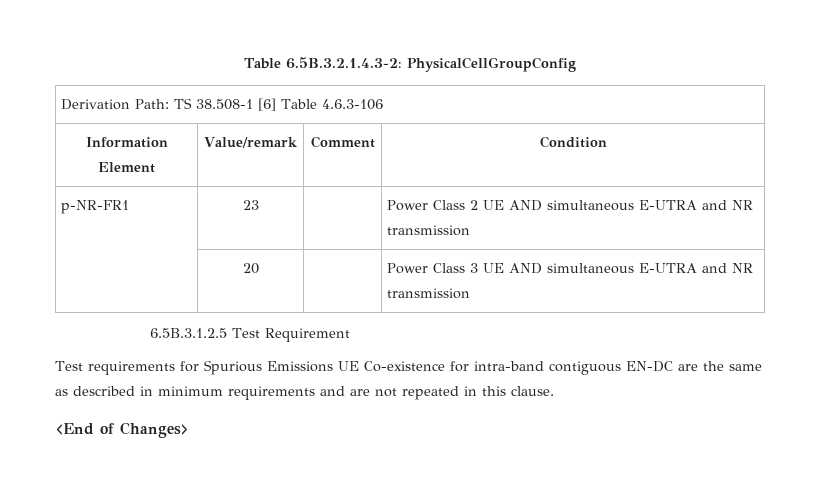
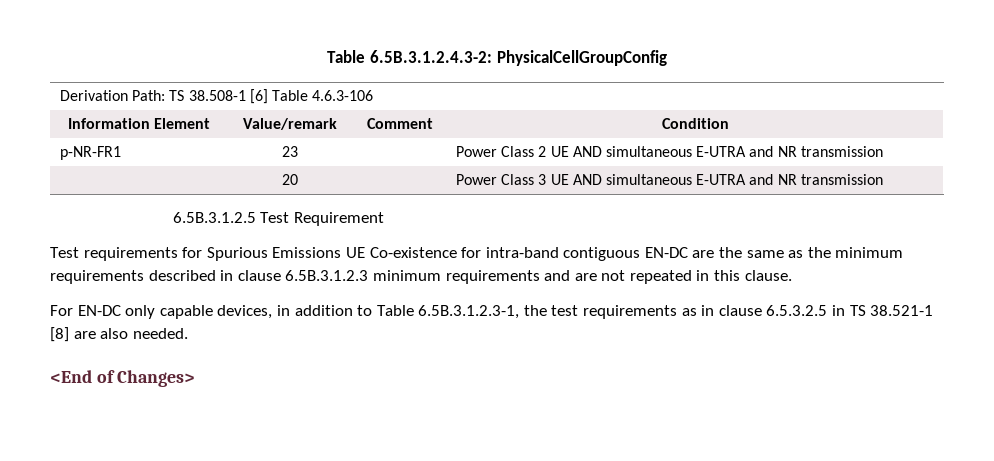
[244,57,402,69] Table 6.5B.3.2.1.4.3-2: -> [327,50,492,63] Table 6.5B.3.1.2.4.3-2:
[73,386,153,396] described in -> [807,247,904,258] [50,270,369,284] the minimum requirements described in clause 6.5B.3.1.2.3
(554, 391) none -> [50,305,934,319] [50,327,188,342] // For EN-DC only capable devices, in addition to Table 6.5B.3.1.2.3-1, the test requirements as in clause 6.5.3.2.5 in TS 38.521-1 [8] are also needed.

